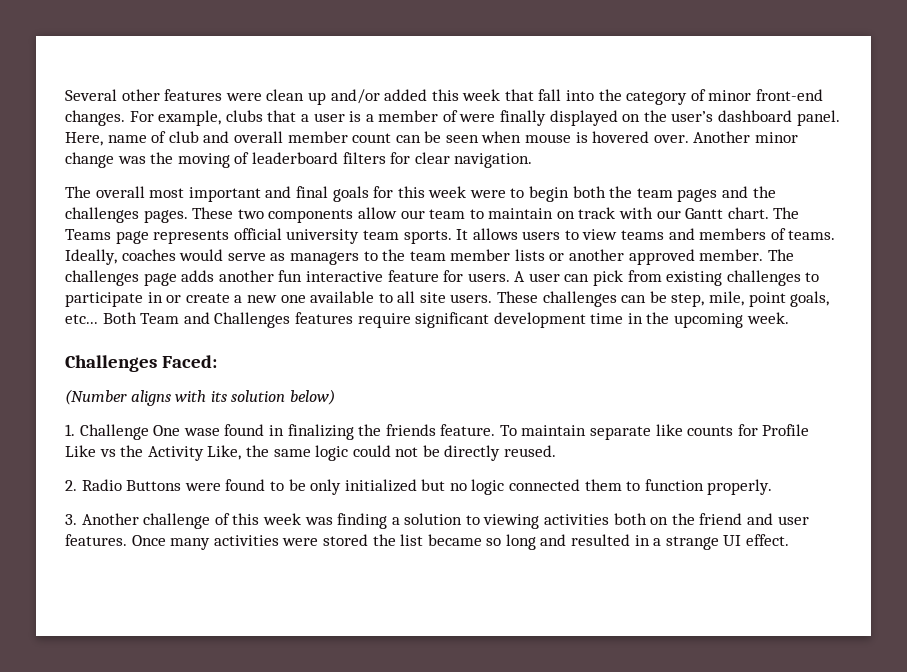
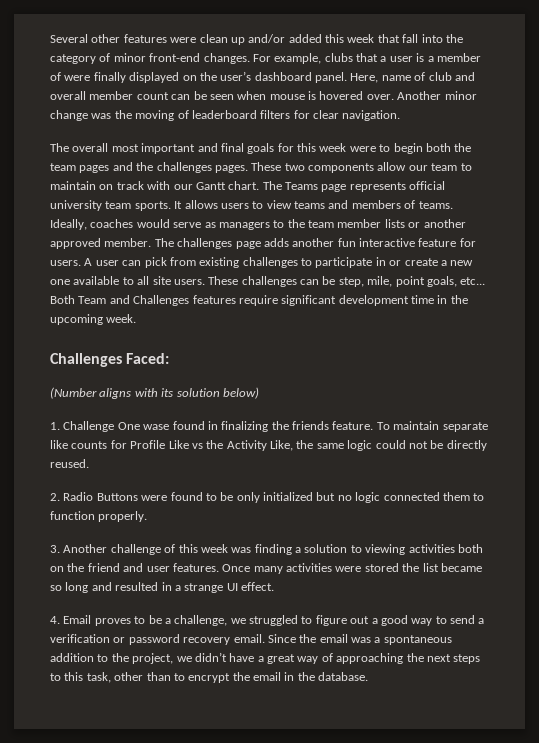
(790, 540) none -> [50,615,485,626] [50,634,452,645] [50,652,481,664] [50,672,369,683] // 4. Email proves to be a challenge, we struggled to figure out a good way to send a verification or password recovery email. Since the email was a spontaneous addition to the project, we didn’t have a great way of approaching the next steps to this task, other than to encrypt the email in the database.

